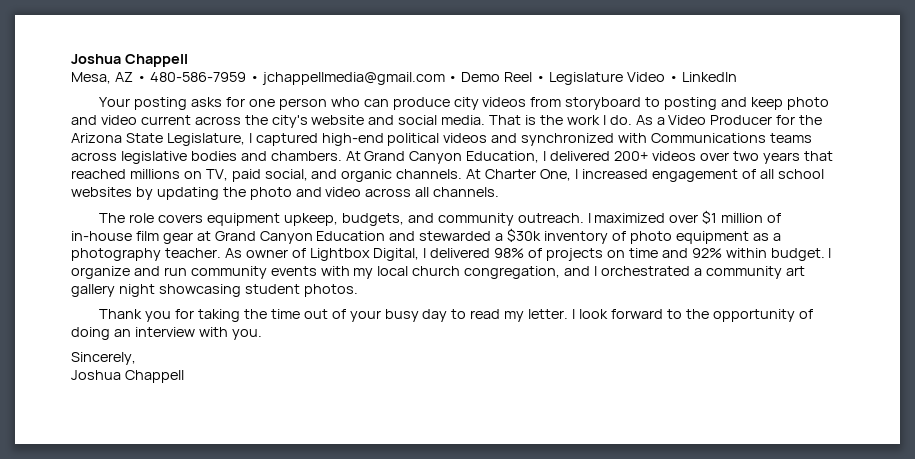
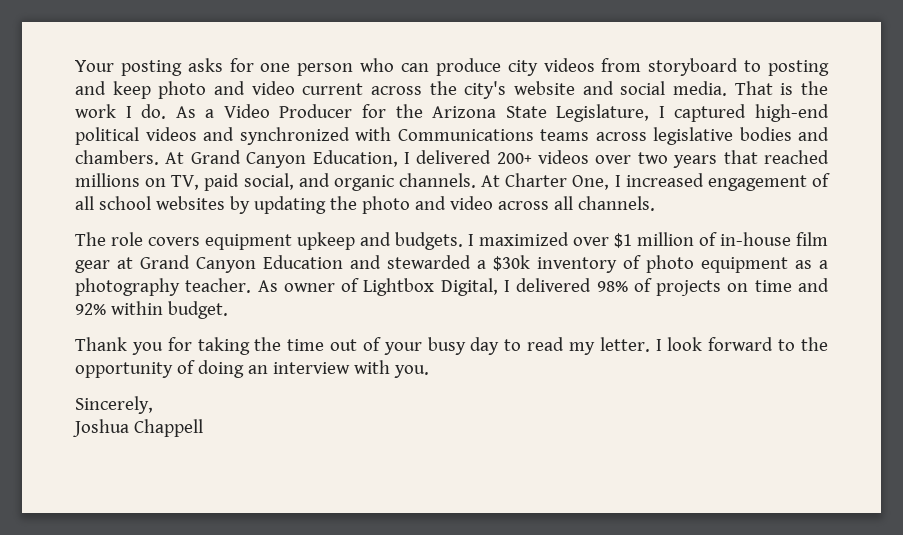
[71,54,188,67] [71,72,737,85] Joshua Chappell // Mesa, AZ • 480-586-7959 • jchappellmedia@gmail.com • Demo Reel • Legislature Video • LinkedIn // -> (75, 66) none
[283,213,584,226] upkeep, budgets, and community outreach. -> [297,232,463,250] upkeep and budgets.
[828,248,832,258] [71,266,805,279] [71,284,358,297] I organize and run community events with my local church congregation, and I orchestrated a community art gallery night showcasing student photos. -> (228, 310) none

